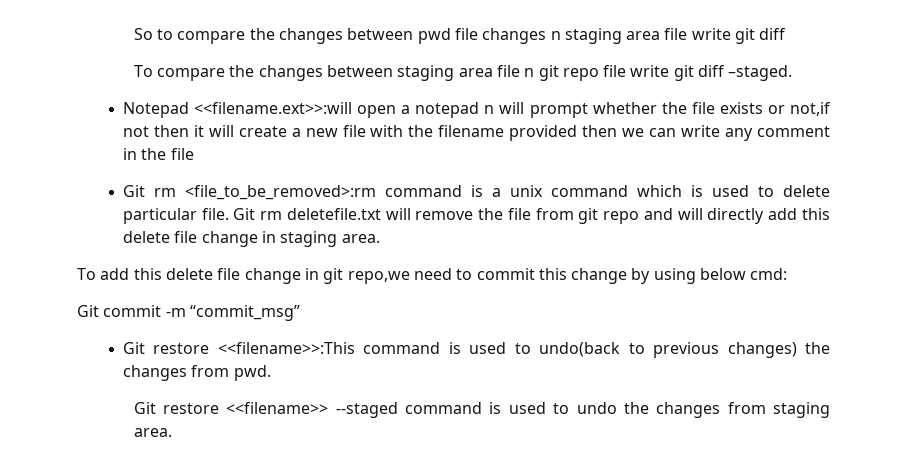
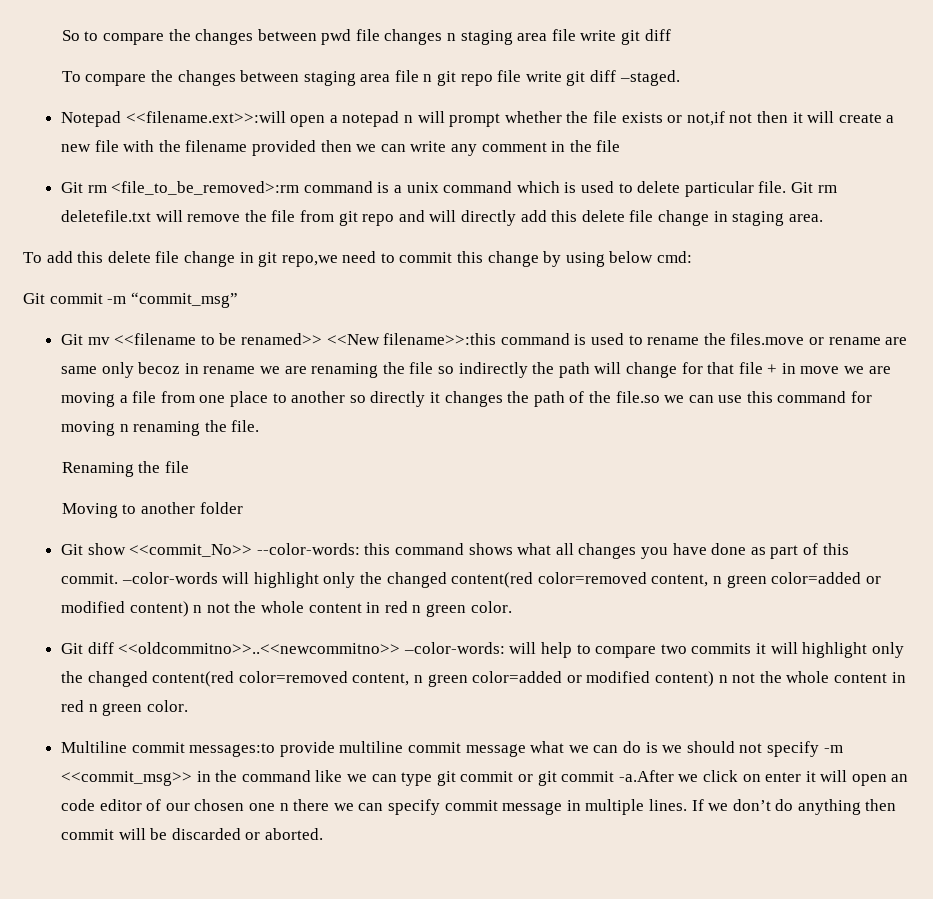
[153,342,830,358] [122,365,271,381] [133,402,830,418] [133,428,172,437] restore <<filename>>:This command is used to undo(back to previous changes) the changes from pwd. // Git restore <<filename>> --staged command is used to undo the changes from staging area. -> [87,333,908,345] [61,362,891,378] [61,391,873,407] [61,420,260,436] [61,461,189,477] [61,502,243,518] [61,543,849,559] [61,572,881,588] [61,601,512,617] [61,642,904,658] [61,671,906,687] [61,700,188,716] [61,741,843,757] [61,770,909,786] [61,799,897,815] [61,828,324,840] mv <<filename to be renamed>> <<New filename>>:this command is used to rename the files.move or rename are same only becoz in rename we are renaming the file so indirectly the path will change for that file + in move we are moving a file from one place to another so directly it changes the path of the file.so we can use this command for moving n renaming the file. // Renaming the file // Moving to another folder // Git show <<commit_No>> --color-words: this command shows what all changes you have done as part of this commit. –color-words will highlight only the changed content(red color=removed content, n green color=added or modified content) n not the whole content in red n green color. // Git diff <<oldcommitno>>..<<newcommitno>> –color-words: will help to compare two commits it will highlight only the changed content(red color=removed content, n green color=added or modified content) n not the whole content in red n green color. // Multiline commit messages:to provide multiline commit message what we can do is we should not specify -m <<commit_msg>> in the command like we can type git commit or git commit -a.After we click on enter it will open an code editor of our chosen one n there we can specify commit message in multiple lines. If we don’t do anything then commit will be discarded or aborted.

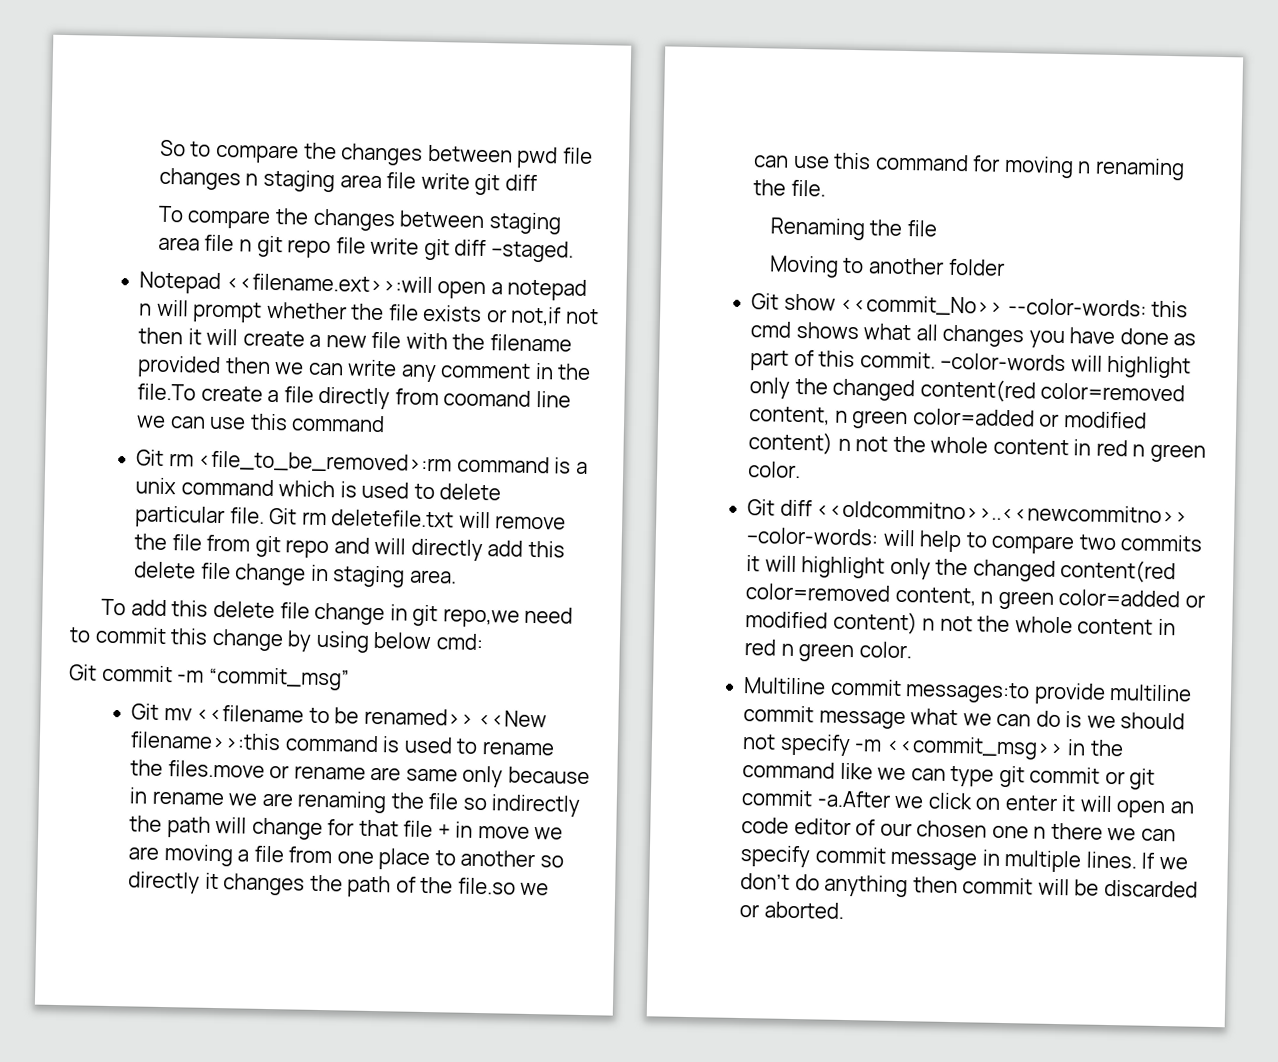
[596,140,621,152] file -> [137,383,571,410] [136,413,386,433] file.To create a file directly from coomand line we can use this command
[138,362,181,374] becoz -> [507,766,590,785] because
[395,543,465,555] command -> [750,321,793,338] cmd

